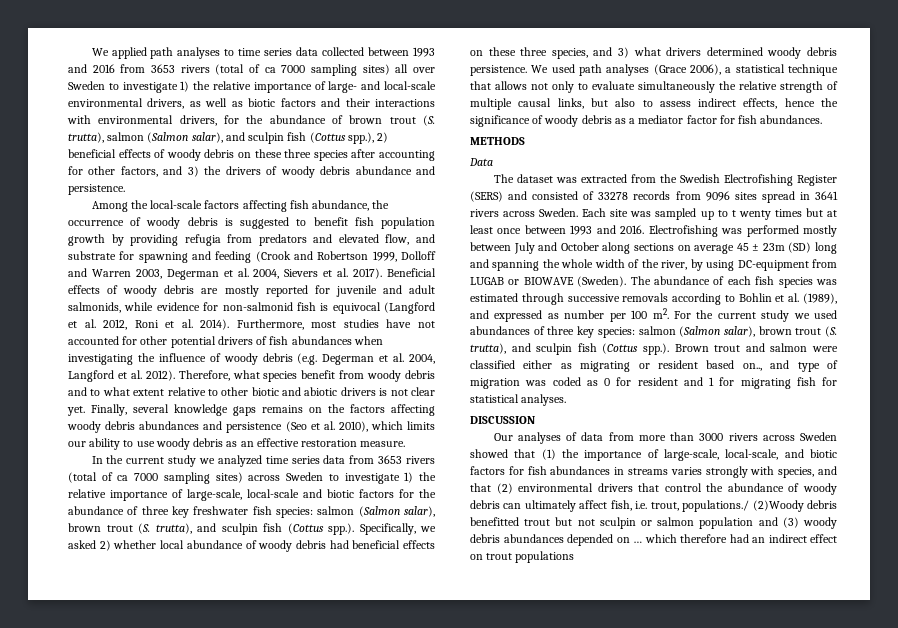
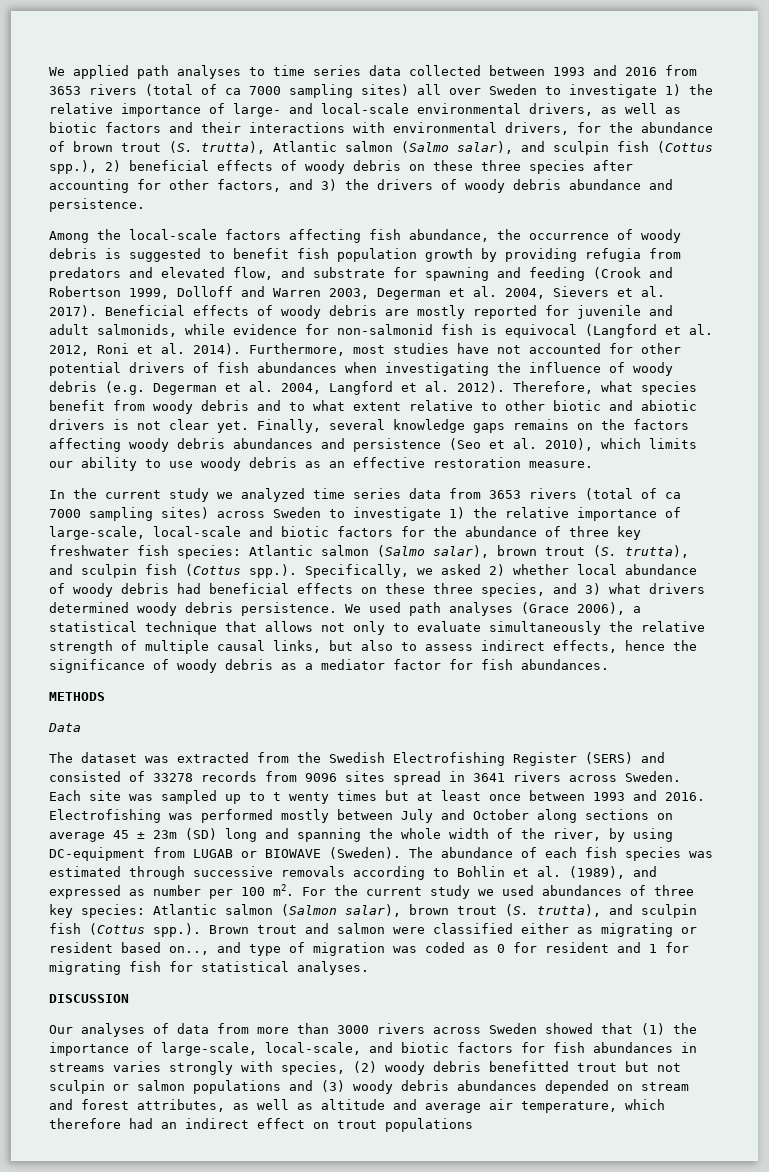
[107,132,189,143] salmon (Salmon -> [273,141,449,153] Atlantic salmon (Salmo
[317,506,400,517] salmon (Salmon -> [249,545,425,557] Atlantic salmon (Salmo
(635, 332) none -> [153,904,217,915] Atlantic
[818,466,837,475] [470,483,837,495] [470,500,804,512] and that (2) environmental drivers that control the abundance of woody debris can ultimately affect fish, i.e. trout, populations./ (2)Woody -> [353,1061,425,1075] (2) woody
[699,517,754,529] population -> [193,1080,281,1094] populations
[633,541,642,543] … -> [641,1082,689,1091] [49,1099,617,1113] stream and forest attributes, as well as altitude and average air temperature,

